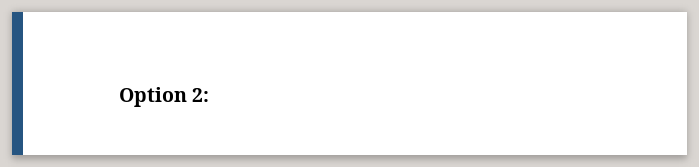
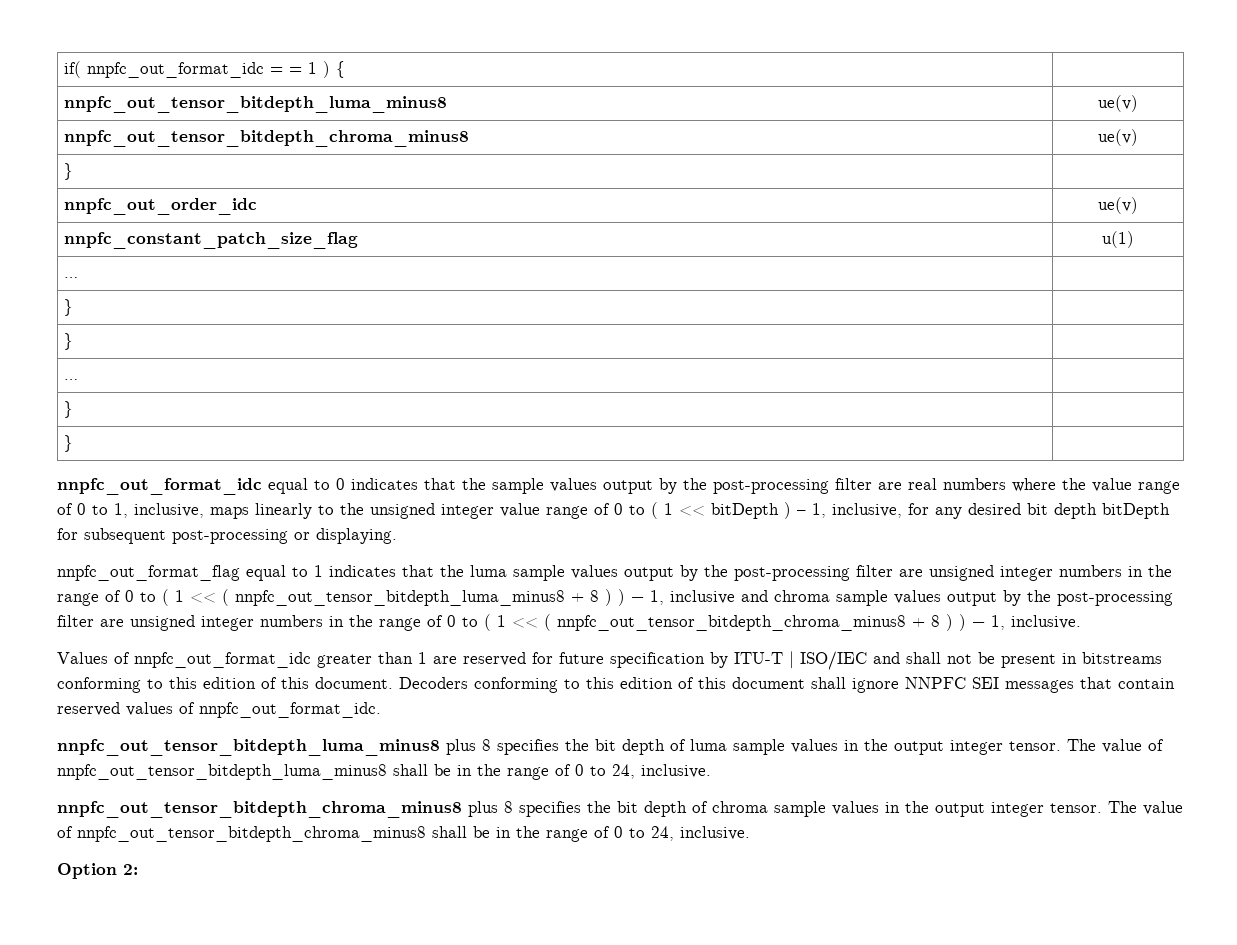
(119, 97) none -> [64,61,346,78] [64,96,448,113] [1098,95,1138,112] [64,130,470,147] [1098,129,1138,146] [64,163,74,180] [64,198,258,215] [1098,197,1138,214] [64,232,359,249] [1102,231,1134,248] [64,277,79,278] [64,299,74,316] [64,333,74,350] [64,379,79,380] [64,401,74,418] [64,435,74,452] [57,478,1180,495] [57,502,1170,519] [57,528,397,544] [57,565,1172,581] [57,589,1173,606] [57,614,1081,631] [57,651,1162,670] [57,677,1175,693] [57,702,381,718] [57,739,1164,756] [57,764,711,780] [57,801,1183,818] [57,826,750,842] if( nnpfc_out_format_idc = = 1 ) { | // nnpfc_out_tensor_bitdepth_luma_minus8 | ue(v) // nnpfc_out_tensor_bitdepth_chroma_minus8 | ue(v) // } | // nnpfc_out_order_idc | ue(v) // nnpfc_constant_patch_size_flag | u(1) // … | // } | // } | // … | // } | // } | // nnpfc_out_format_idc equal to 0 indicates that the sample values output by the post-processing filter are real numbers where the value range of 0 to 1, inclusive, maps linearly to the unsigned integer value range of 0 to ( 1 << bitDepth ) – 1, inclusive, for any desired bit depth bitDepth for subsequent post-processing or displaying. // nnpfc_out_format_flag equal to 1 indicates that the luma sample values output by the post-processing filter are unsigned integer numbers in the range of 0 to ( 1 << ( nnpfc_out_tensor_bitdepth_luma_minus8 + 8 ) ) − 1, inclusive and chroma sample values output by the post-processing filter are unsigned integer numbers in the range of 0 to ( 1 << ( nnpfc_out_tensor_bitdepth_chroma_minus8 + 8 ) ) − 1, inclusive. // Values of nnpfc_out_format_idc greater than 1 are reserved for future specification by ITU-T | ISO/IEC and shall not be present in bitstreams conforming to this edition of this document. Decoders conforming to this edition of this document shall ignore NNPFC SEI messages that contain reserved values of nnpfc_out_format_idc. // nnpfc_out_tensor_bitdepth_luma_minus8 plus 8 specifies the bit depth of luma sample values in the output integer tensor. The value of nnpfc_out_tensor_bitdepth_luma_minus8 shall be in the range of 0 to 24, inclusive. // nnpfc_out_tensor_bitdepth_chroma_minus8 plus 8 specifies the bit depth of chroma sample values in the output integer tensor. The value of nnpfc_out_tensor_bitdepth_chroma_minus8 shall be in the range of 0 to 24, inclusive. //

